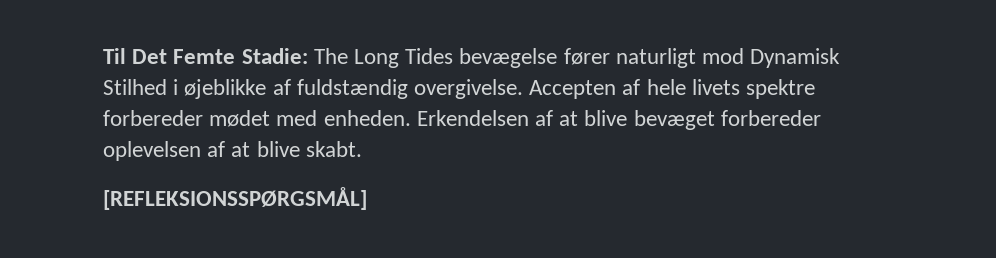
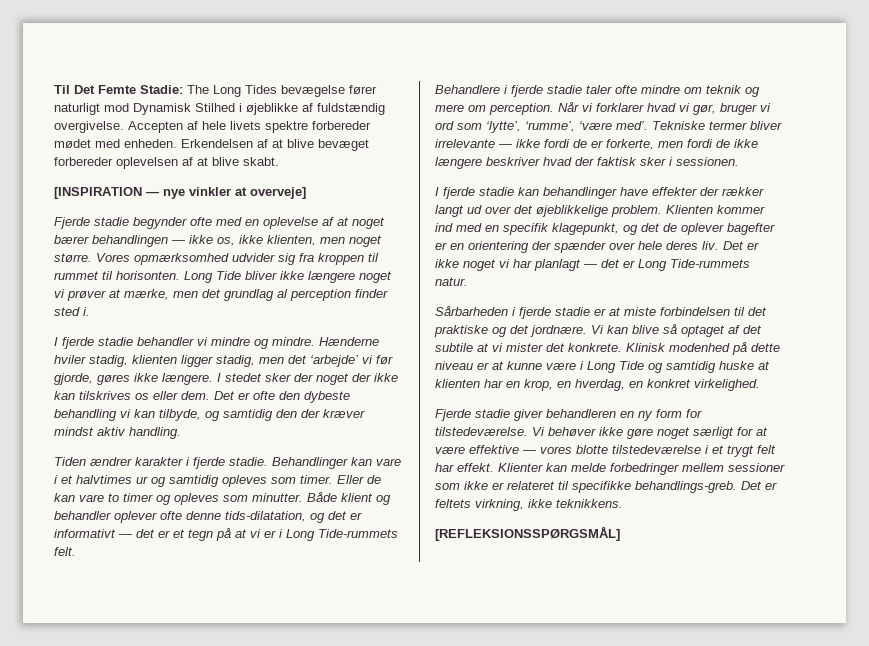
(362, 149) none -> [54,187,306,199] [54,217,385,229] [54,235,382,247] [54,253,379,265] [54,271,392,283] [54,289,388,301] [54,307,90,316] [54,337,379,349] [54,355,393,367] [54,373,398,385] [54,391,350,403] [54,409,365,421] [54,427,181,439] [54,457,401,469] [54,475,381,487] [54,492,391,505] [54,511,362,523] [54,528,398,541] [54,547,76,556] [435,85,760,97] [435,102,771,115] [435,121,782,133] [435,139,758,150] [435,157,739,169] [435,187,764,199] [435,205,765,217] [435,223,775,235] [435,241,759,253] [435,259,750,271] [435,277,468,286] [435,306,767,319] [434,324,762,337] [435,342,780,355] [435,361,770,373] [435,379,760,391] [435,409,702,421] [435,427,768,439] [435,445,776,457] [435,463,785,475] [435,481,777,493] [435,499,623,511] // [INSPIRATION — nye vinkler at overveje] // Fjerde stadie begynder ofte med en oplevelse af at noget bærer behandlingen — ikke os, ikke klienten, men noget større. Vores opmærksomhed udvider sig fra kroppen til rummet til horisonten. Long Tide bliver ikke længere noget vi prøver at mærke, men det grundlag al perception finder sted i. // I fjerde stadie behandler vi mindre og mindre. Hænderne hviler stadig, klienten ligger stadig, men det ‘arbejde’ vi før gjorde, gøres ikke længere. I stedet sker der noget der ikke kan tilskrives os eller dem. Det er ofte den dybeste behandling vi kan tilbyde, og samtidig den der kræver mindst aktiv handling. // Tiden ændrer karakter i fjerde stadie. Behandlinger kan vare i et halvtimes ur og samtidig opleves som timer. Eller de kan vare to timer og opleves som minutter. Både klient og behandler oplever ofte denne tids-dilatation, og det er informativt — det er et tegn på at vi er i Long Tide-rummets felt. // Behandlere i fjerde stadie taler ofte mindre om teknik og mere om perception. Når vi forklarer hvad vi gør, bruger vi ord som ‘lytte’, ‘rumme’, ‘være med’. Tekniske termer bliver irrelevante — ikke fordi de er forkerte, men fordi de ikke længere beskriver hvad der faktisk sker i sessionen. // I fjerde stadie kan behandlinger have effekter der rækker langt ud over det øjeblikkelige problem. Klienten kommer ind med en specifik klagepunkt, og det de oplever bagefter er en orientering der spænder over hele deres liv. Det er ikke noget vi har planlagt — det er Long Tide-rummets natur. // Sårbarheden i fjerde stadie er at miste forbindelsen til det praktiske og det jordnære. Vi kan blive så optaget af det subtile at vi mister det konkrete. Klinisk modenhed på dette niveau er at kunne være i Long Tide og samtidig huske at klienten har en krop, en hverdag, en konkret virkelighed. // Fjerde stadie giver behandleren en ny form for tilstedeværelse. Vi behøver ikke gøre noget særligt for at være effektive — vores blotte tilstedeværelse i et trygt felt har effekt. Klienter kan melde forbedringer mellem sessioner som ikke er relateret til specifikke behandlings-greb. Det er feltets virkning, ikke teknikkens.

